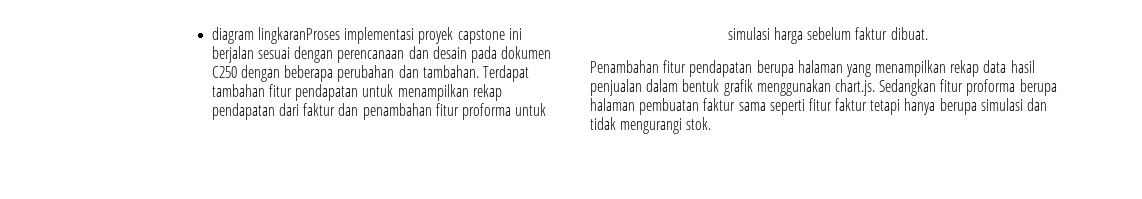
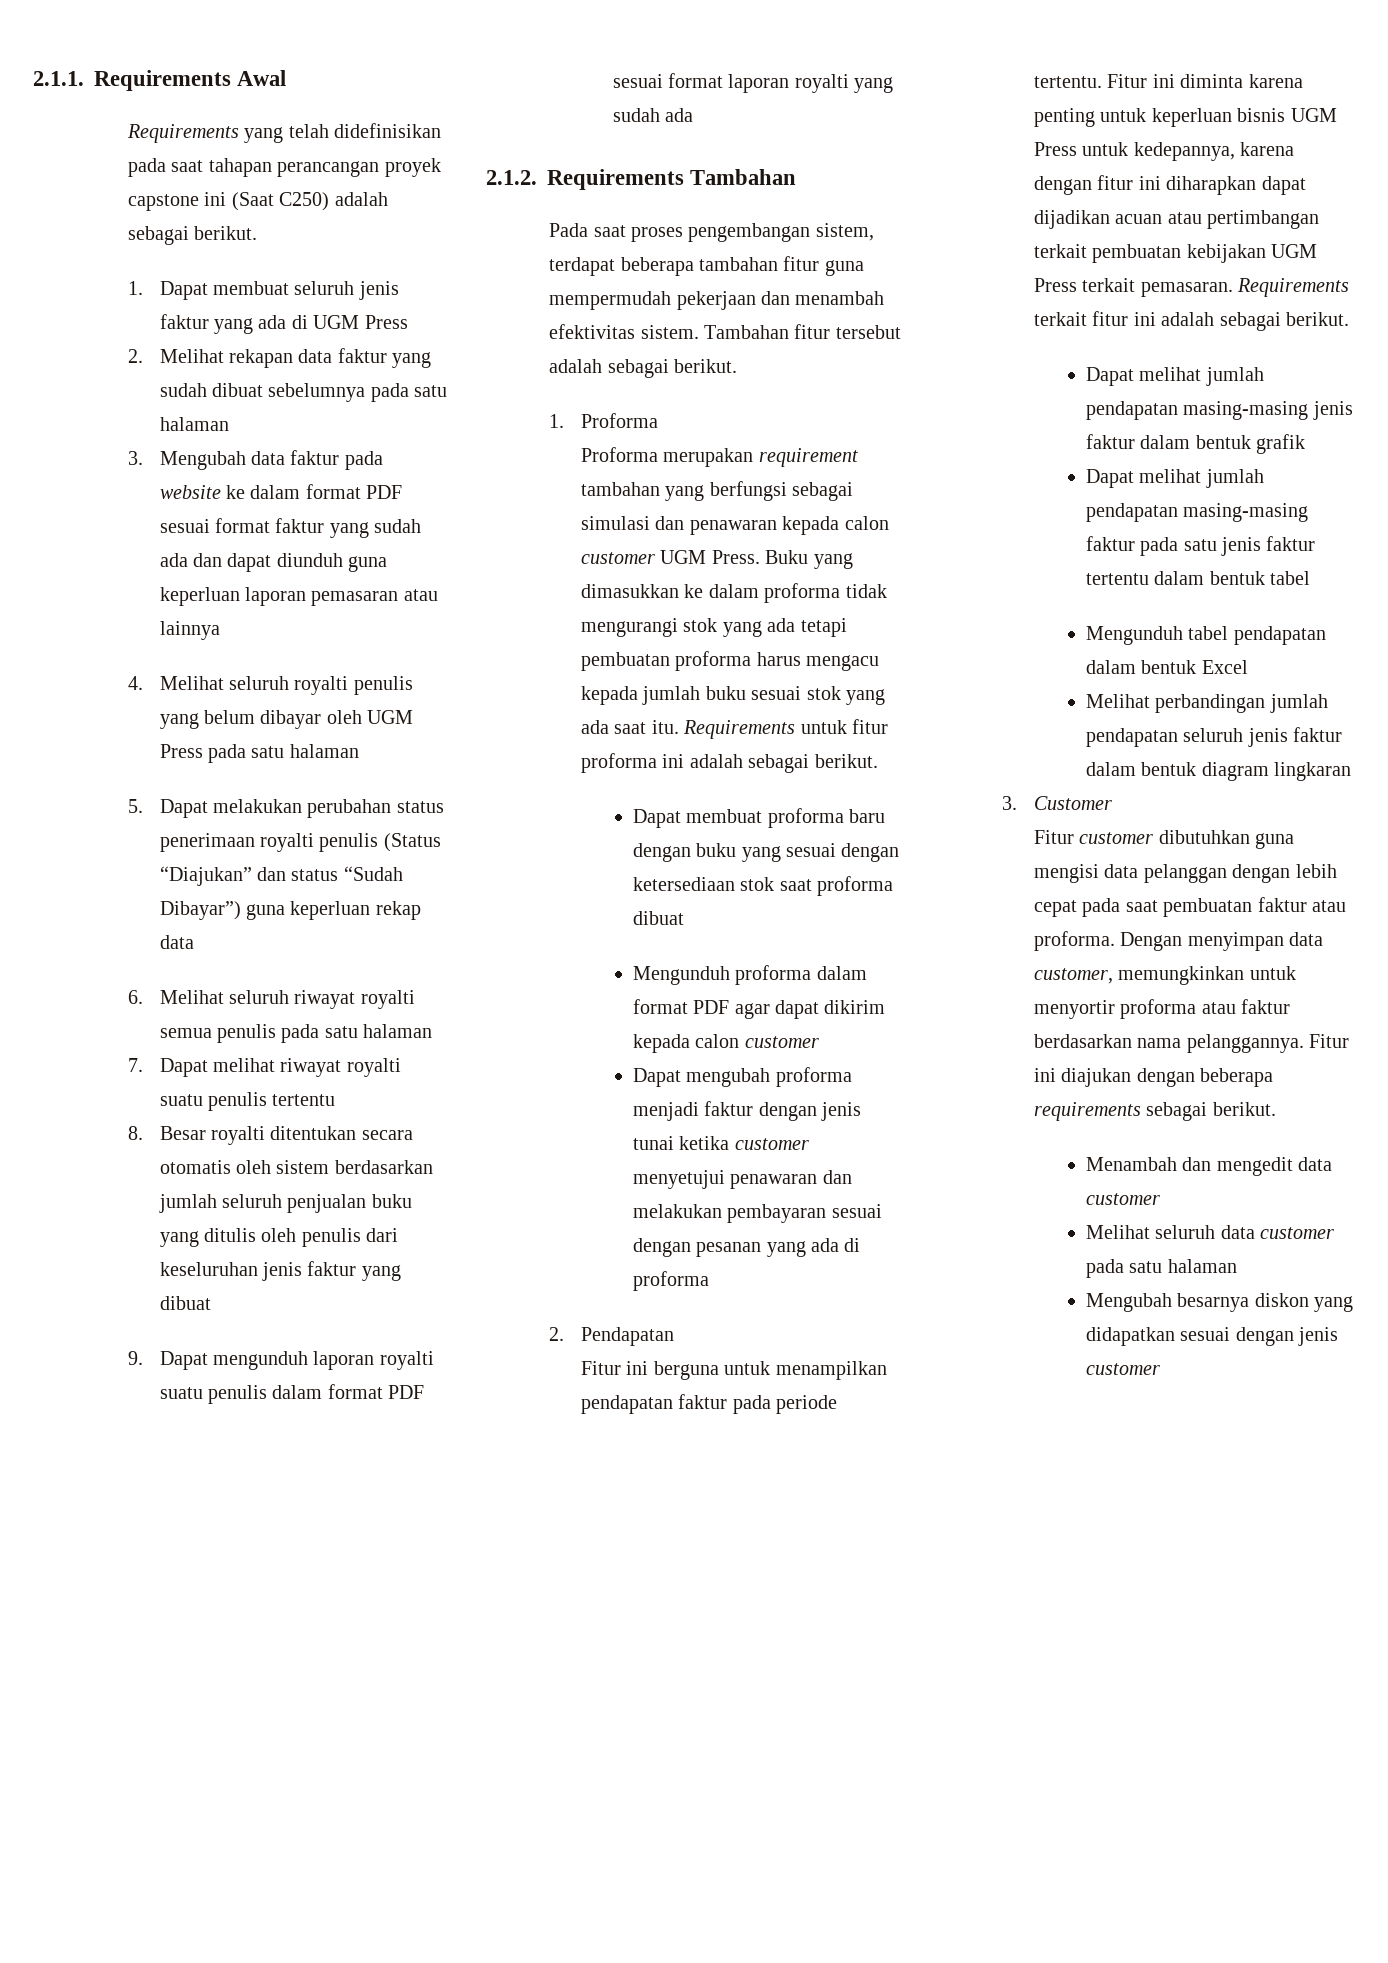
[211,27,522,44] [211,46,552,63] [211,65,529,82] [211,84,502,101] [211,103,547,120] [727,27,928,44] [590,60,1035,77] [590,79,1057,96] [590,98,1048,115] [590,117,712,134] diagram lingkaranProses implementasi proyek capstone ini berjalan sesuai dengan perencanaan dan desain pada dokumen C250 dengan beberapa perubahan dan tambahan. Terdapat tambahan fitur pendapatan untuk menampilkan rekap pendapatan dari faktur dan penambahan fitur proforma untuk simulasi harga sebelum faktur dibuat. // Penambahan fitur pendapatan berupa halaman yang menampilkan rekap data hasil penjualan dalam bentuk grafik menggunakan chart.js. Sedangkan fitur proforma berupa halaman pembuatan faktur sama seperti fitur faktur tetapi hanya berupa simulasi dan tidak mengurangi stok. -> [33,70,287,91] [126,123,442,143] [127,158,441,177] [127,192,388,211] [127,226,258,245] [127,281,399,300] [159,314,408,334] [127,348,432,368] [159,383,448,402] [159,417,229,431] [127,450,383,470] [159,484,403,499] [159,518,422,538] [159,553,388,572] [159,587,438,606] [159,621,220,640] [127,676,413,695] [159,710,414,729] [159,744,359,763] [127,799,444,818] [159,833,441,852] [159,866,403,886] [159,901,421,920] [159,935,194,949] [127,990,415,1009] [159,1024,433,1043] [127,1058,401,1077] [159,1092,336,1111] [127,1126,413,1145] [159,1160,433,1174] [158,1194,412,1213] [159,1228,399,1247] [159,1261,401,1281] [159,1296,211,1310] [127,1351,434,1370] [159,1384,425,1404] [612,73,894,93] [612,108,693,122] [486,169,797,190] [549,223,874,242] [549,256,864,276] [549,291,885,310] [549,324,901,339] [549,359,738,378] [549,413,658,428] [580,447,858,467] [580,481,854,501] [580,516,889,535] [580,550,853,569] [580,583,887,603] [580,618,847,637] [580,651,880,671] [580,686,885,705] [580,719,888,739] [580,753,878,773] [632,808,885,828] [632,843,900,862] [632,876,893,896] [632,911,684,925] [632,965,867,985] [632,999,886,1019] [632,1034,819,1053] [632,1067,852,1087] [632,1101,861,1121] [632,1136,809,1150] [632,1170,852,1189] [632,1204,882,1223] [632,1238,861,1257] [632,1271,709,1291] [549,1327,674,1346] [580,1361,887,1380] [580,1394,838,1414] [1033,74,1303,88] [1033,108,1337,127] [1033,142,1295,161] [1033,175,1306,195] [1033,210,1320,229] [1033,244,1318,263] [1033,278,1350,297] [1033,311,1349,331] [1085,367,1264,386] [1085,401,1353,420] [1085,434,1305,454] [1085,469,1264,488] [1085,503,1309,522] [1085,536,1316,556] [1085,571,1310,585] [1085,626,1326,645] [1085,660,1248,674] [1085,694,1328,713] [1085,727,1342,747] [1085,762,1351,781] [1002,796,1112,810] [1033,830,1295,849] [1033,864,1337,883] [1033,897,1346,917] [1033,931,1324,951] [1033,966,1296,985] [1033,999,1291,1019] [1033,1034,1350,1053] [1033,1068,1274,1087] [1033,1102,1276,1121] [1085,1157,1332,1176] [1085,1193,1160,1205] [1085,1225,1334,1239] [1085,1259,1237,1278] [1085,1293,1353,1312] [1085,1327,1338,1346] [1085,1363,1160,1375] 2.1.1. Requirements Awal // Requirements yang telah didefinisikan pada saat tahapan perancangan proyek capstone ini (Saat C250) adalah sebagai berikut. // 1. Dapat membuat seluruh jenis faktur yang ada di UGM Press // 2. Melihat rekapan data faktur yang sudah dibuat sebelumnya pada satu halaman // 3. Mengubah data faktur pada website ke dalam format PDF sesuai format faktur yang sudah ada dan dapat diunduh guna keperluan laporan pemasaran atau lainnya // 4. Melihat seluruh royalti penulis yang belum dibayar oleh UGM Press pada satu halaman // 5. Dapat melakukan perubahan status penerimaan royalti penulis (Status “Diajukan” dan status “Sudah Dibayar”) guna keperluan rekap data // 6. Melihat seluruh riwayat royalti semua penulis pada satu halaman // 7. Dapat melihat riwayat royalti suatu penulis tertentu // 8. Besar royalti ditentukan secara otomatis oleh sistem berdasarkan jumlah seluruh penjualan buku yang ditulis oleh penulis dari keseluruhan jenis faktur yang dibuat // 9. Dapat mengunduh laporan royalti suatu penulis dalam format PDF sesuai format laporan royalti yang sudah ada // 2.1.2. Requirements Tambahan // Pada saat proses pengembangan sistem, terdapat beberapa tambahan fitur guna mempermudah pekerjaan dan menambah efektivitas sistem. Tambahan fitur tersebut adalah sebagai berikut. // 1. Proforma // Proforma merupakan requirement tambahan yang berfungsi sebagai simulasi dan penawaran kepada calon customer UGM Press. Buku yang dimasukkan ke dalam proforma tidak mengurangi stok yang ada tetapi pembuatan proforma harus mengacu kepada jumlah buku sesuai stok yang ada saat itu. Requirements untuk fitur proforma ini adalah sebagai berikut. // Dapat membuat proforma baru dengan buku yang sesuai dengan ketersediaan stok saat proforma dibuat // Mengunduh proforma dalam format PDF agar dapat dikirim kepada calon customer // Dapat mengubah proforma menjadi faktur dengan jenis tunai ketika customer menyetujui penawaran dan melakukan pembayaran sesuai dengan pesanan yang ada di proforma // 2. Pendapatan // Fitur ini berguna untuk menampilkan pendapatan faktur pada periode tertentu. Fitur ini diminta karena penting untuk keperluan bisnis UGM Press untuk kedepannya, karena dengan fitur ini diharapkan dapat dijadikan acuan atau pertimbangan terkait pembuatan kebijakan UGM Press terkait pemasaran. Requirements terkait fitur ini adalah sebagai berikut. // Dapat melihat jumlah pendapatan masing-masing jenis faktur dalam bentuk grafik // Dapat melihat jumlah pendapatan masing-masing faktur pada satu jenis faktur tertentu dalam bentuk tabel // Mengunduh tabel pendapatan dalam bentuk Excel // Melihat perbandingan jumlah pendapatan seluruh jenis faktur dalam bentuk diagram lingkaran // 3. Customer // Fitur customer dibutuhkan guna mengisi data pelanggan dengan lebih cepat pada saat pembuatan faktur atau proforma. Dengan menyimpan data customer, memungkinkan untuk menyortir proforma atau faktur berdasarkan nama pelanggannya. Fitur ini diajukan dengan beberapa requirements sebagai berikut. // Menambah dan mengedit data customer // Melihat seluruh data customer pada satu halaman // Mengubah besarnya diskon yang didapatkan sesuai dengan jenis customer

